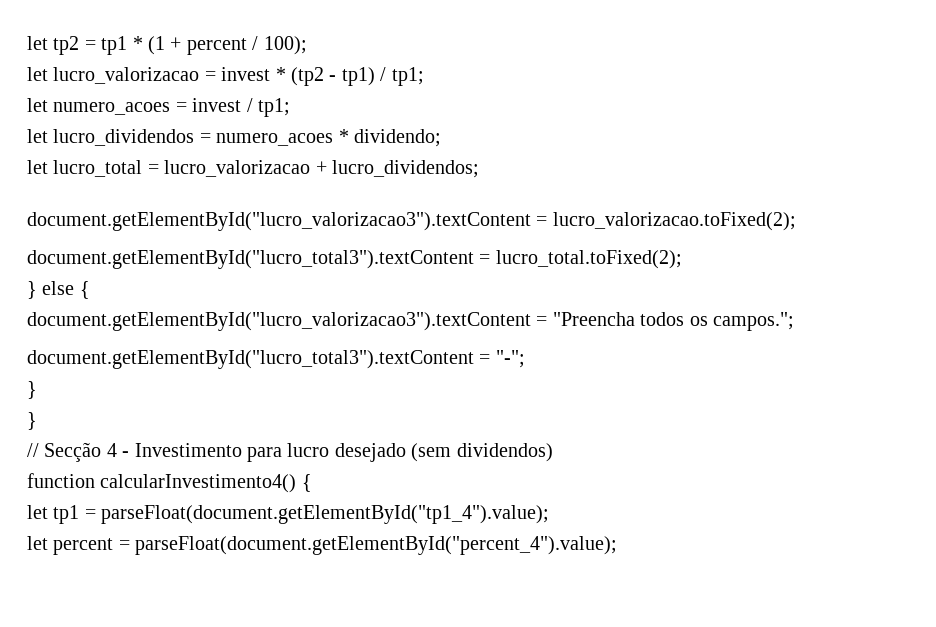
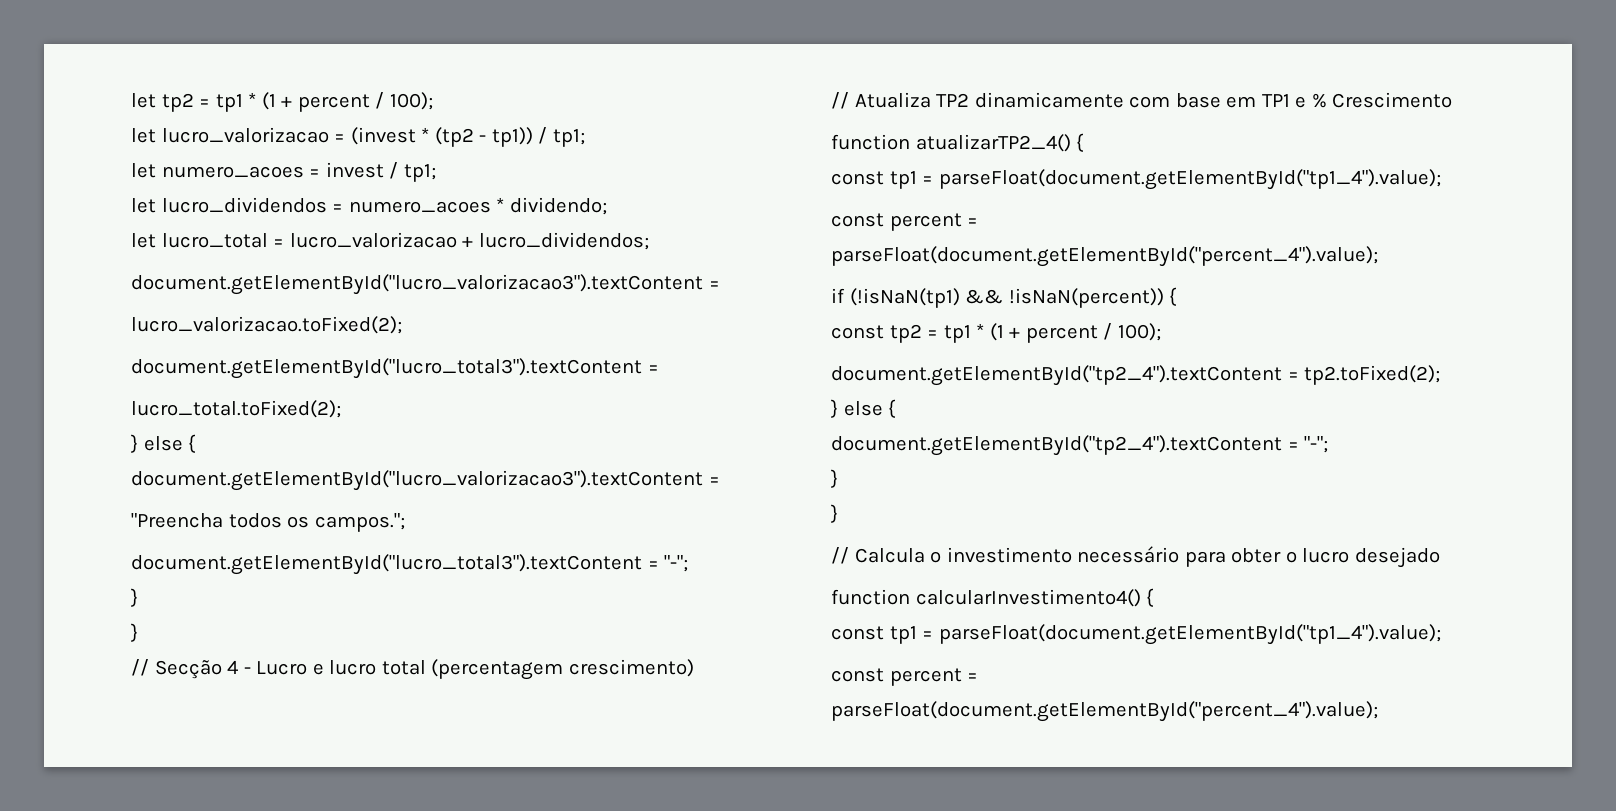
[221,67,271,81] invest -> [350,127,416,145] (invest
[341,67,375,86] tp1) -> [491,127,533,147] tp1))
(548, 221) none -> (720, 285) //
(491, 259) none -> (659, 369) //
(548, 321) none -> (720, 481) //
[134,443,282,462] Investimento para -> [256,659,694,680] [831,92,1453,109] [831,133,1084,152] [831,169,1441,190] [831,213,979,231] [831,246,1378,267] [831,287,1177,308] [831,323,1161,343] [831,365,1441,386] [831,399,896,418] [831,435,1329,456] [831,469,838,488] [831,504,838,523] [831,546,1297,567] Lucro e lucro total (percentagem crescimento) // // Atualiza TP2 dinamicamente com base em TP1 e % Crescimento // function atualizarTP2_4() { // const tp1 = parseFloat(document.getElementById("tp1_4").value); // const percent = parseFloat(document.getElementById("percent_4").value); // if (!isNaN(tp1) && !isNaN(percent)) { // const tp2 = tp1 * (1 + percent / 100); // document.getElementById("tp2_4").textContent = tp2.toFixed(2); // } else { // document.getElementById("tp2_4").textContent = "-"; // } // } // // Calcula o investimento necessário para obter o
[411,443,553,462] (sem dividendos) -> (1440, 557) none
[27,505,550,524] [27,536,48,550] let tp1 = parseFloat(document.getElementById("tp1_4").value); // let -> [831,624,1441,645] [831,668,884,682] const tp1 = parseFloat(document.getElementById("tp1_4").value); // const

